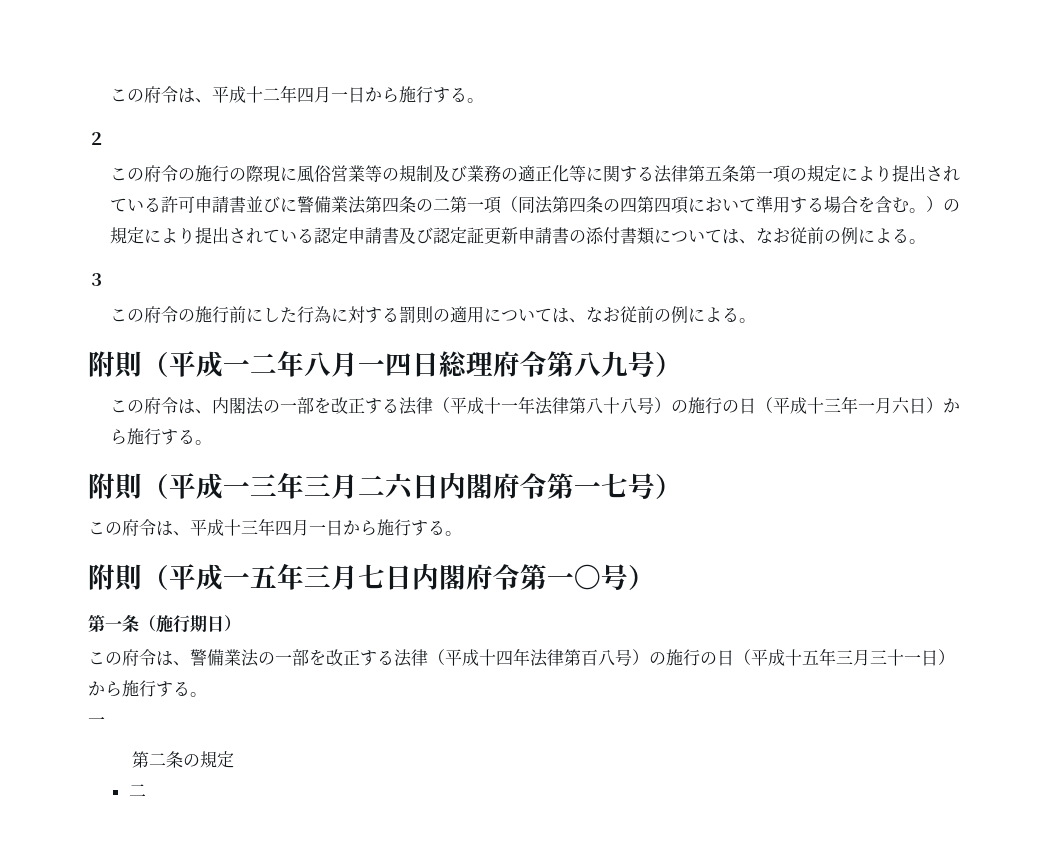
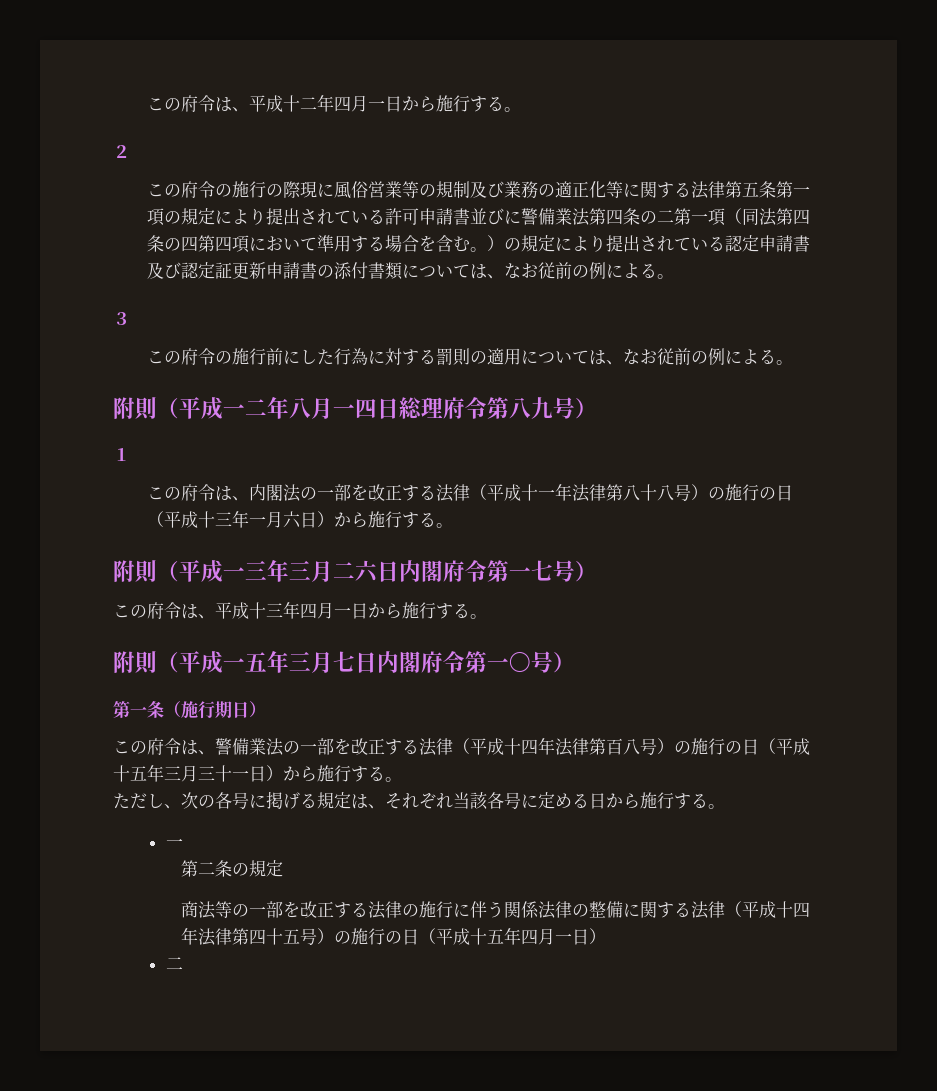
(682, 364) none -> [113,448,130,461] // １
[88,716,105,726] [131,751,234,768] 一 // 第二条の規定 -> [113,791,725,810] [165,838,183,848] [180,860,283,877] [180,901,810,919] [180,927,606,946] ただし、次の各号に掲げる規定は、それぞれ当該各号に定める日から施行する。 // 一 // 第二条の規定 // 商法等の一部を改正する法律の施行に伴う関係法律の整備に関する法律（平成十四年法律第四十五号）の施行の日（平成十五年四月一日）

